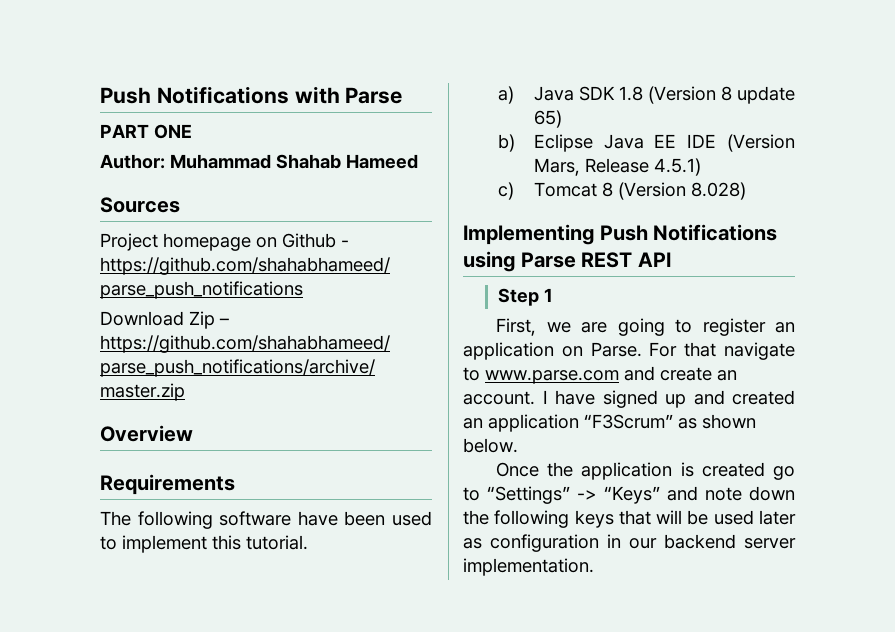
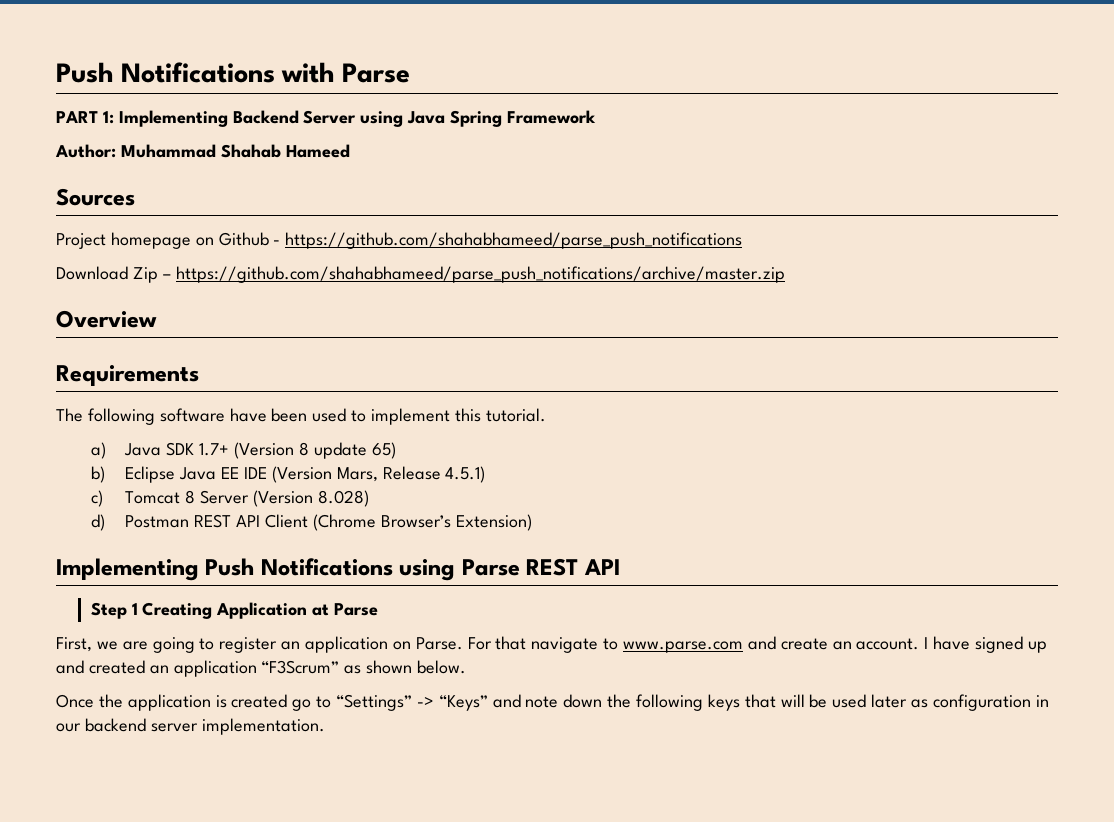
[154,124,192,139] ONE -> [102,110,596,127] 1: Implementing Backend Server using Java Spring Framework
[618,86,643,101] 1.8 -> [199,443,230,456] 1.7+
(613, 189) none -> [200,490,250,504] Server
(746, 191) none -> [90,514,532,531] // d) Postman REST API Client (Chrome Browser’s Extension)
(554, 295) none -> [142,602,378,619] Creating Application at Parse

